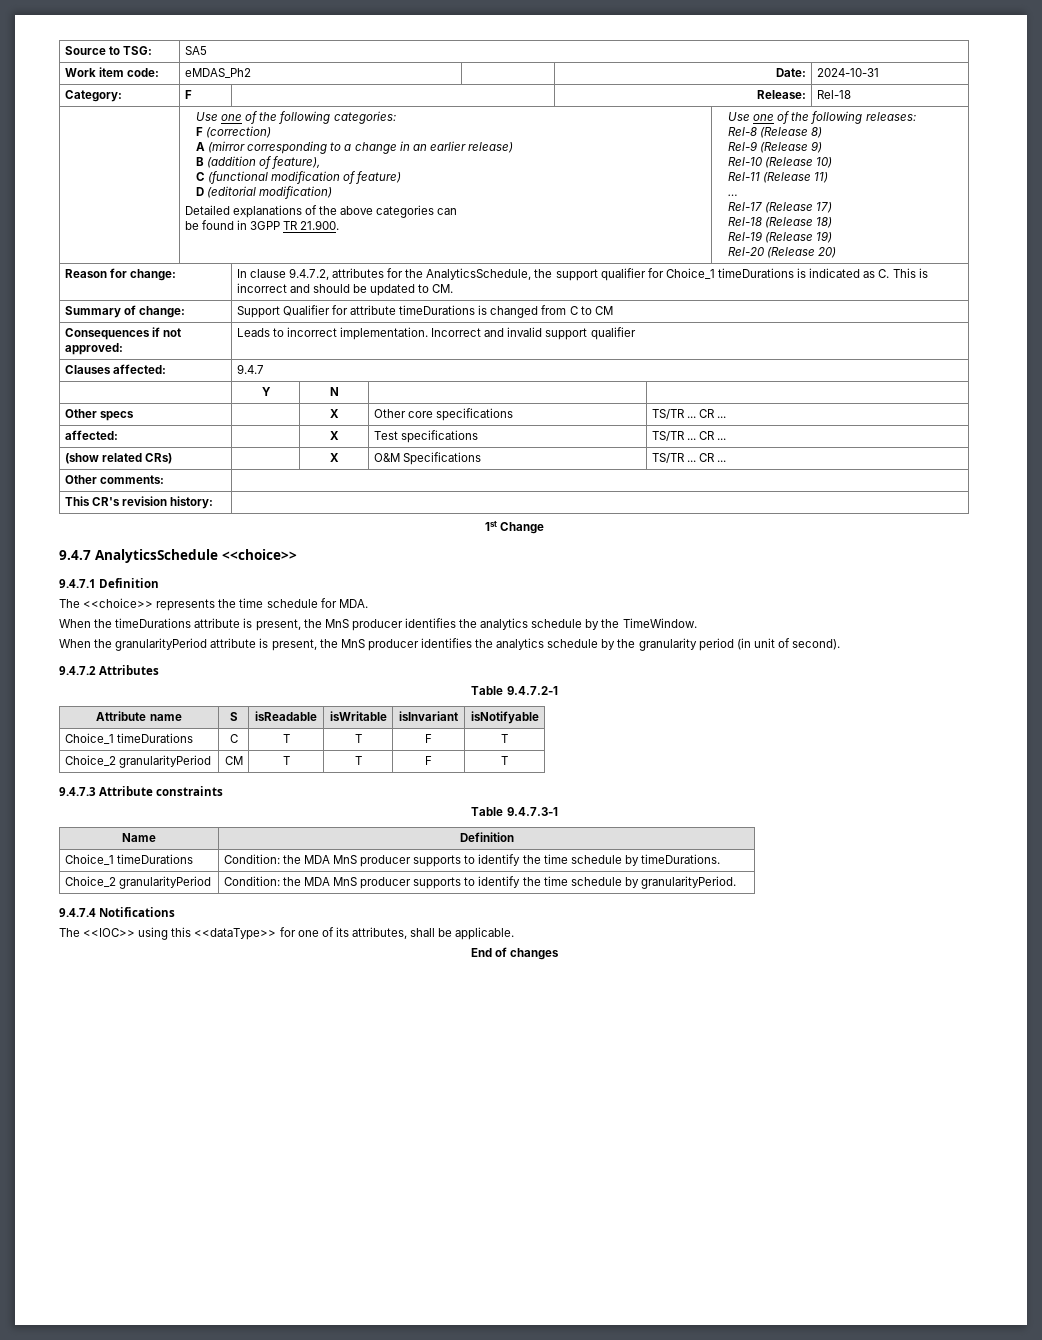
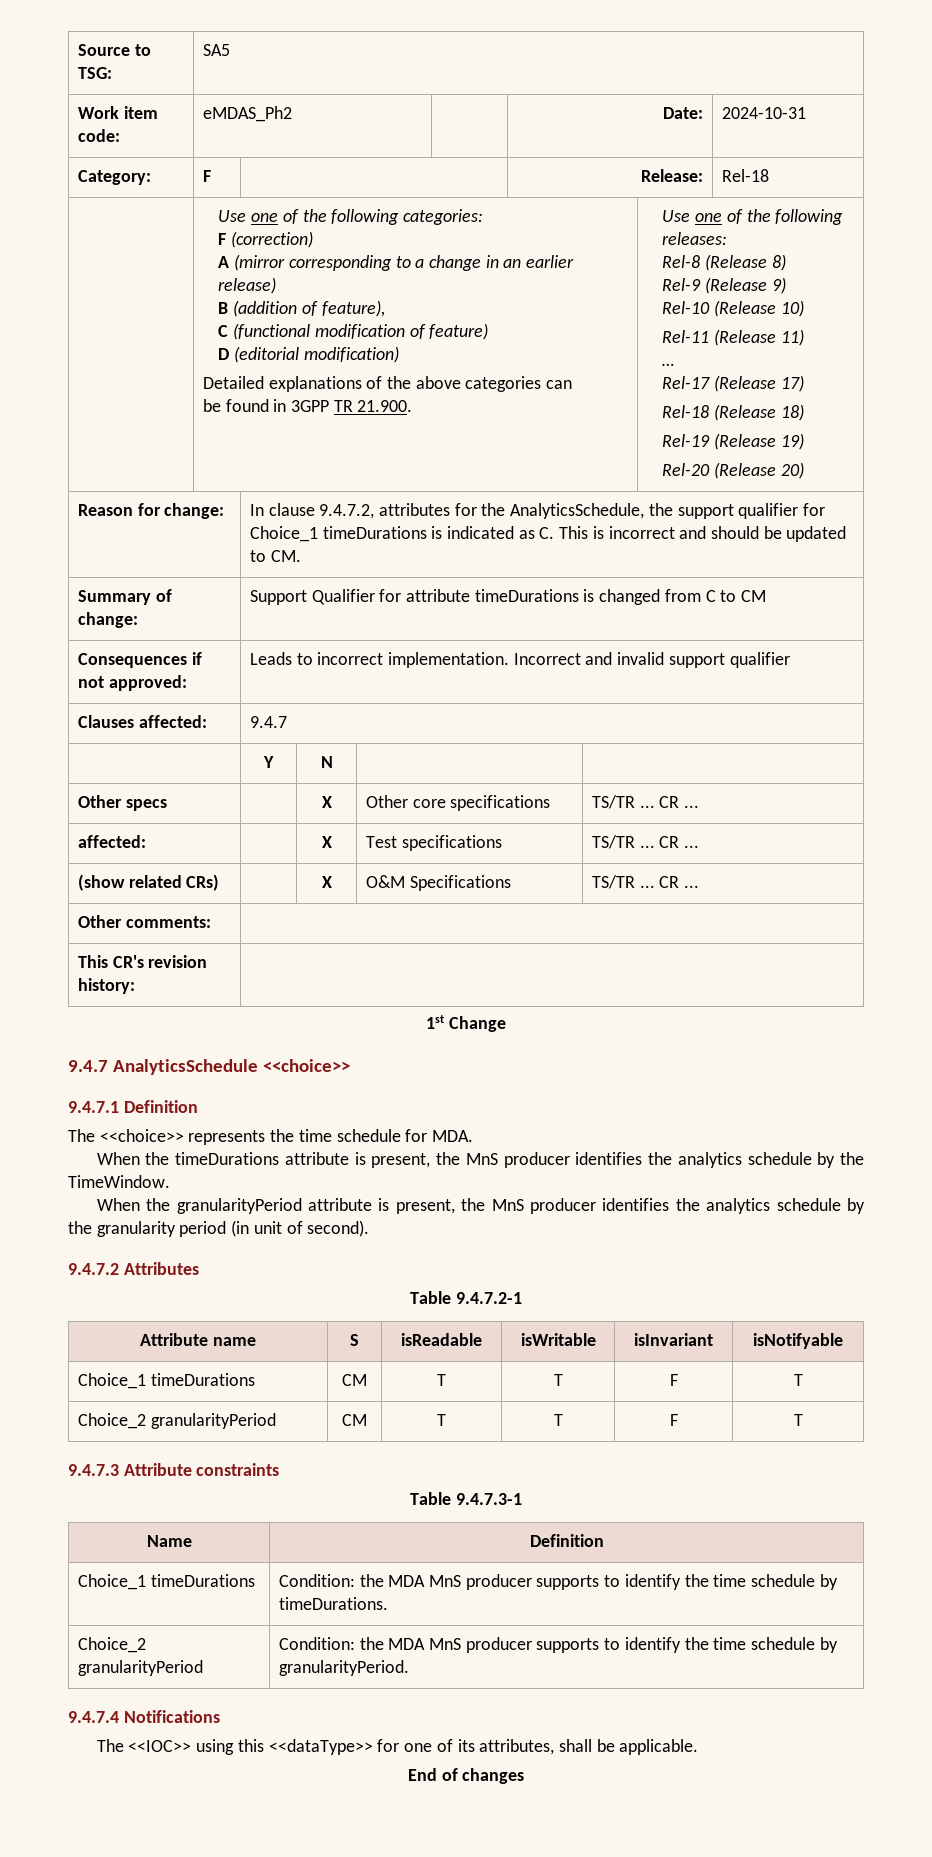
[229,734,238,743] C -> [342,1374,367,1386] CM

